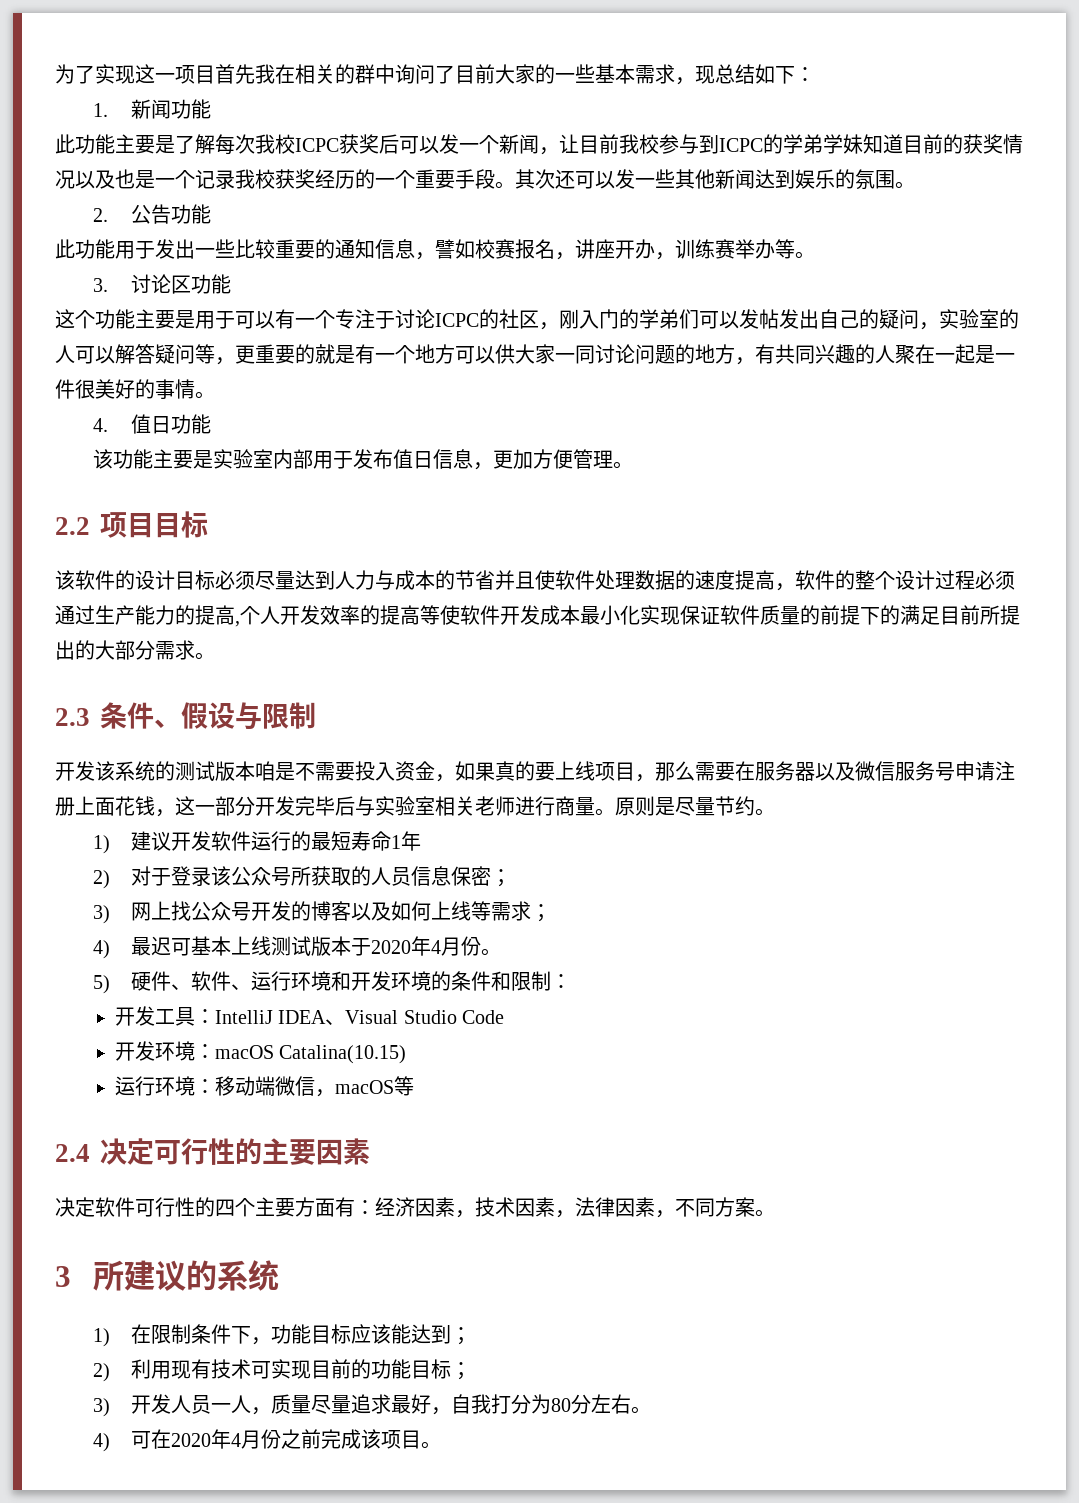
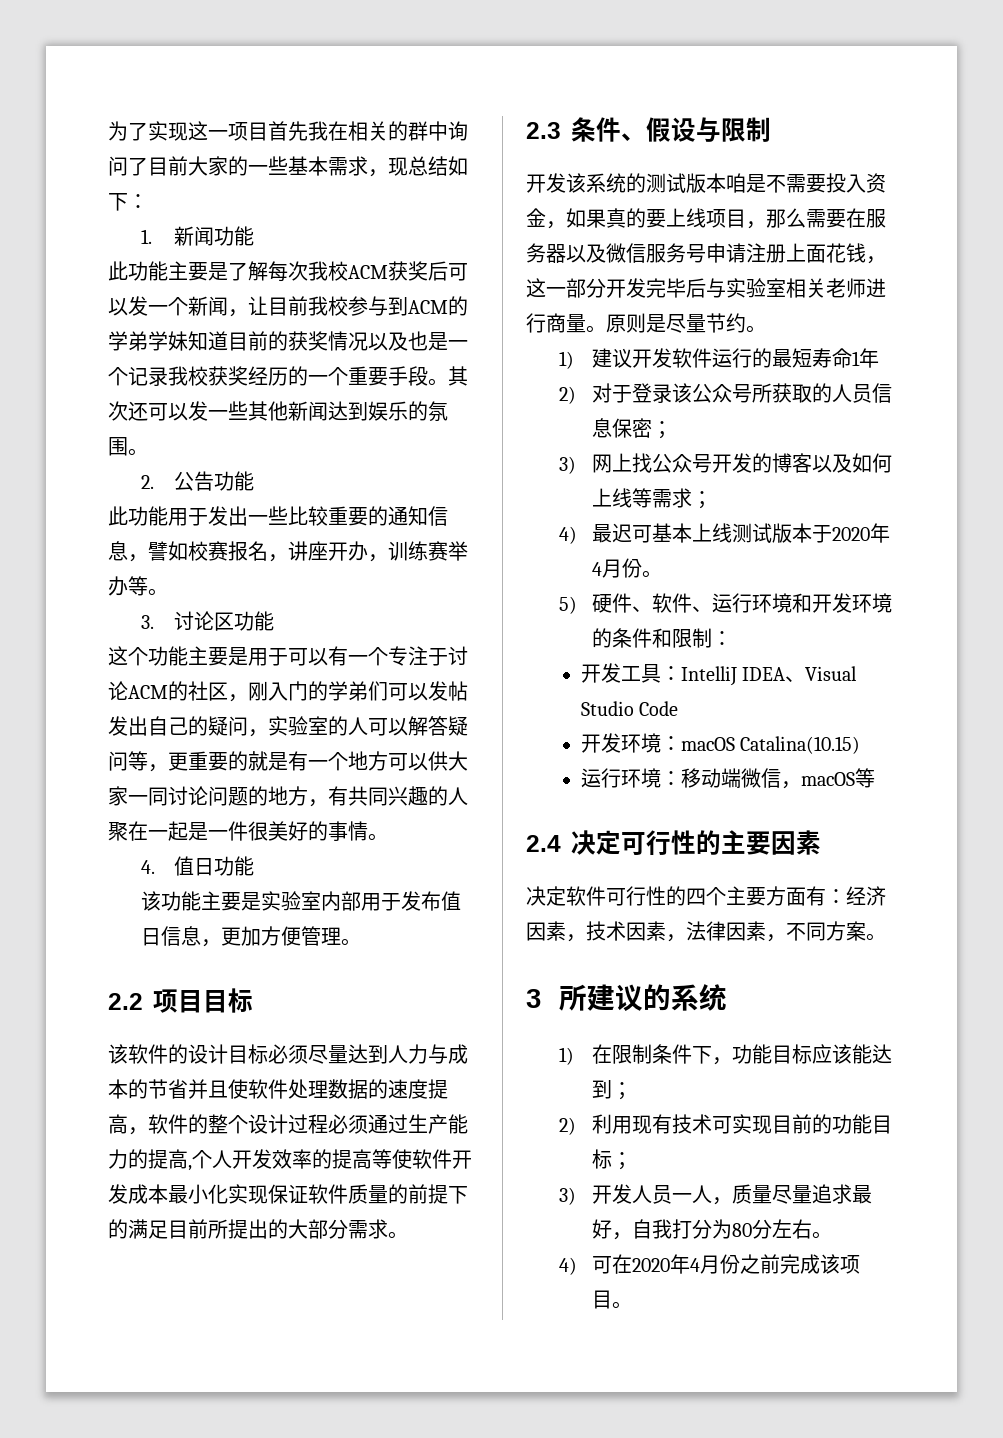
[295,138,339,152] ICPC -> [348,265,388,279] ACM
[719,138,763,152] ICPC -> [408,300,448,314] ACM
[435,313,479,327] ICPC -> [128,685,168,699] ACM

